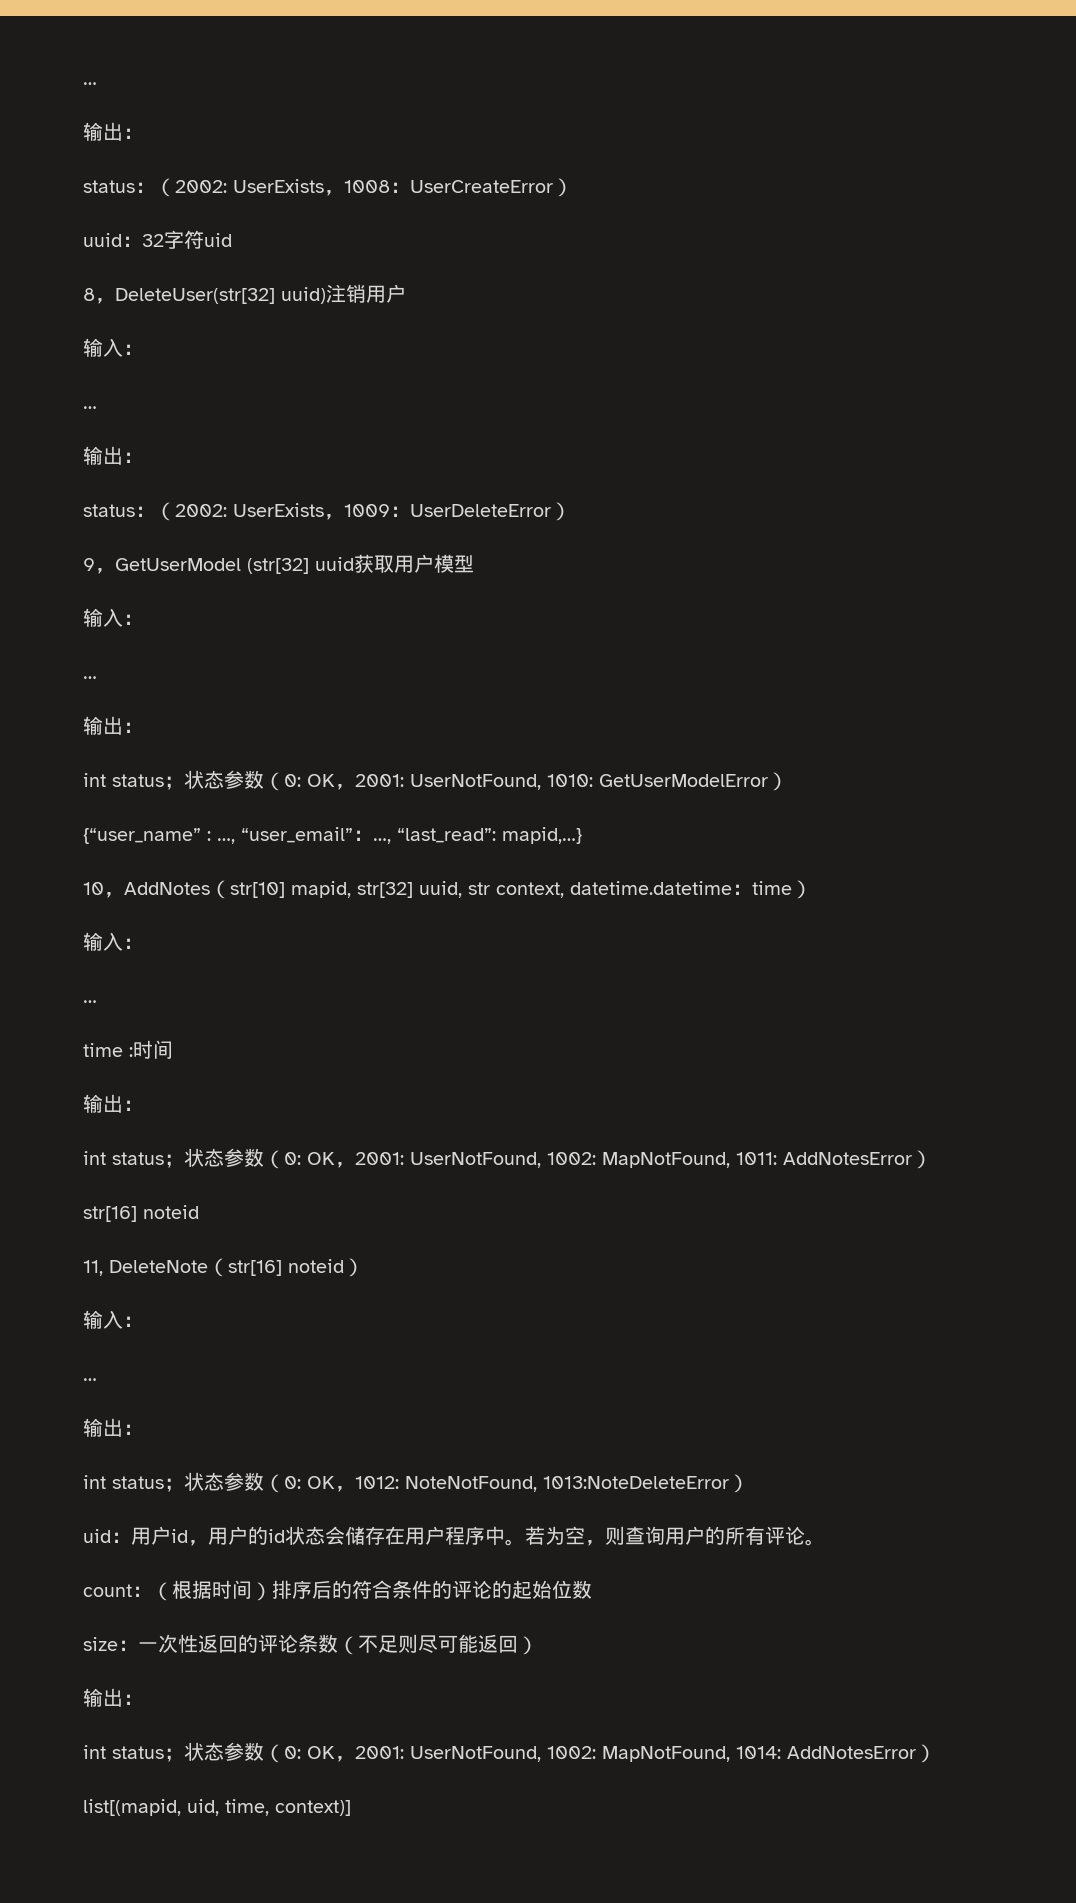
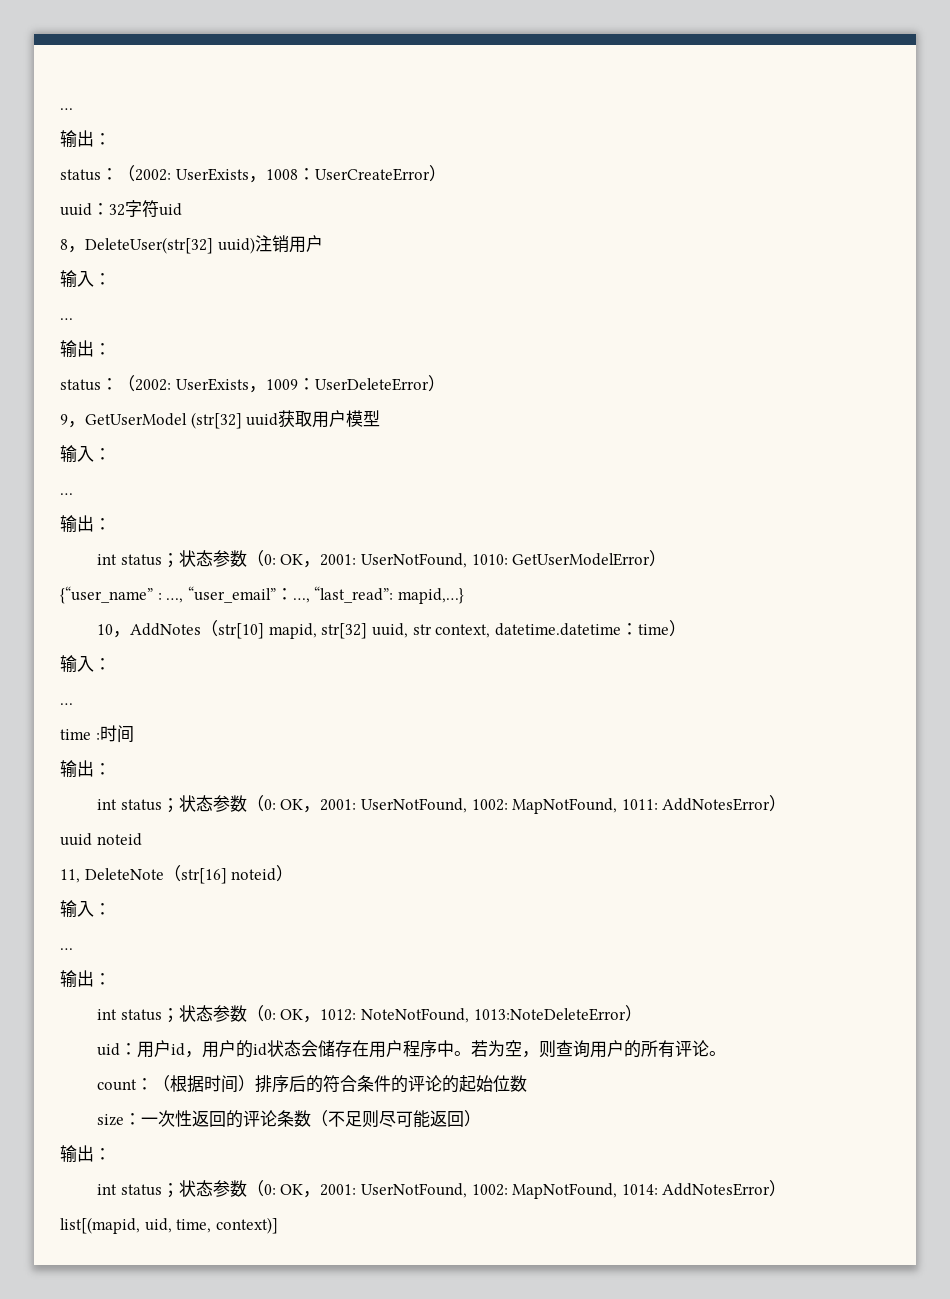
[83,1206,137,1222] str[16] -> [60,833,92,846] uuid

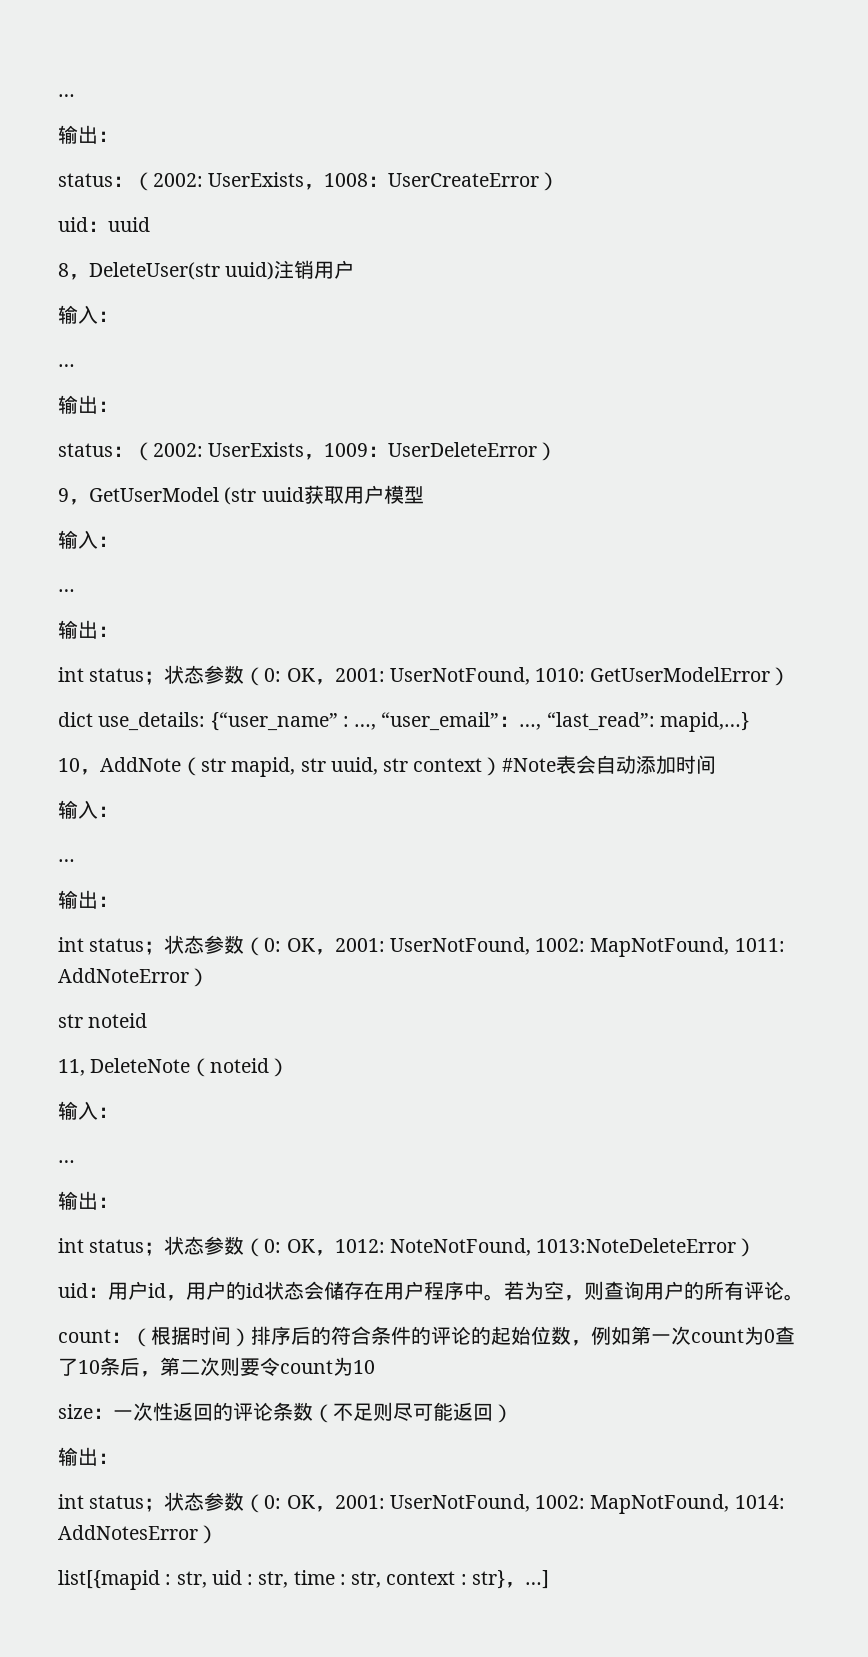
[60,200,182,218] uuid：32字符uid -> [58,217,150,232] uid：uuid
[85,237,213,254] DeleteUser(str[32] -> [89,262,220,280] DeleteUser(str
[190,412,242,429] (str[32] -> [224,487,257,505] (str
(667, 558) none -> [58,712,206,731] dict use_details:
[130,620,686,639] [60,655,111,673] [60,703,73,705] [60,725,134,743] AddNotes（str[10] mapid, str[32] uuid, str context, datetime.datetime：time） // 输入： // … // time :时间 -> [100,755,717,777] [58,800,118,819] [58,859,75,862] AddNote（str mapid, str uuid, str context）#Note表会自动添加时间 // 输入： // …
[662,795,787,812] [60,833,92,846] AddNotesError） // uuid -> [58,968,209,987] [58,1014,83,1028] AddNoteError） // str
[180,868,227,884] str[16] -> (211, 1067) none
(528, 1083) none -> [571,1326,795,1346] [58,1357,375,1377] ，例如第一次count为0查了10条后，第二次则要令count为10
[60,1217,278,1234] list[(mapid, uid, time, context)] -> [58,1570,549,1590] list[{mapid : str, uid : str, time : str, context : str}，…]

